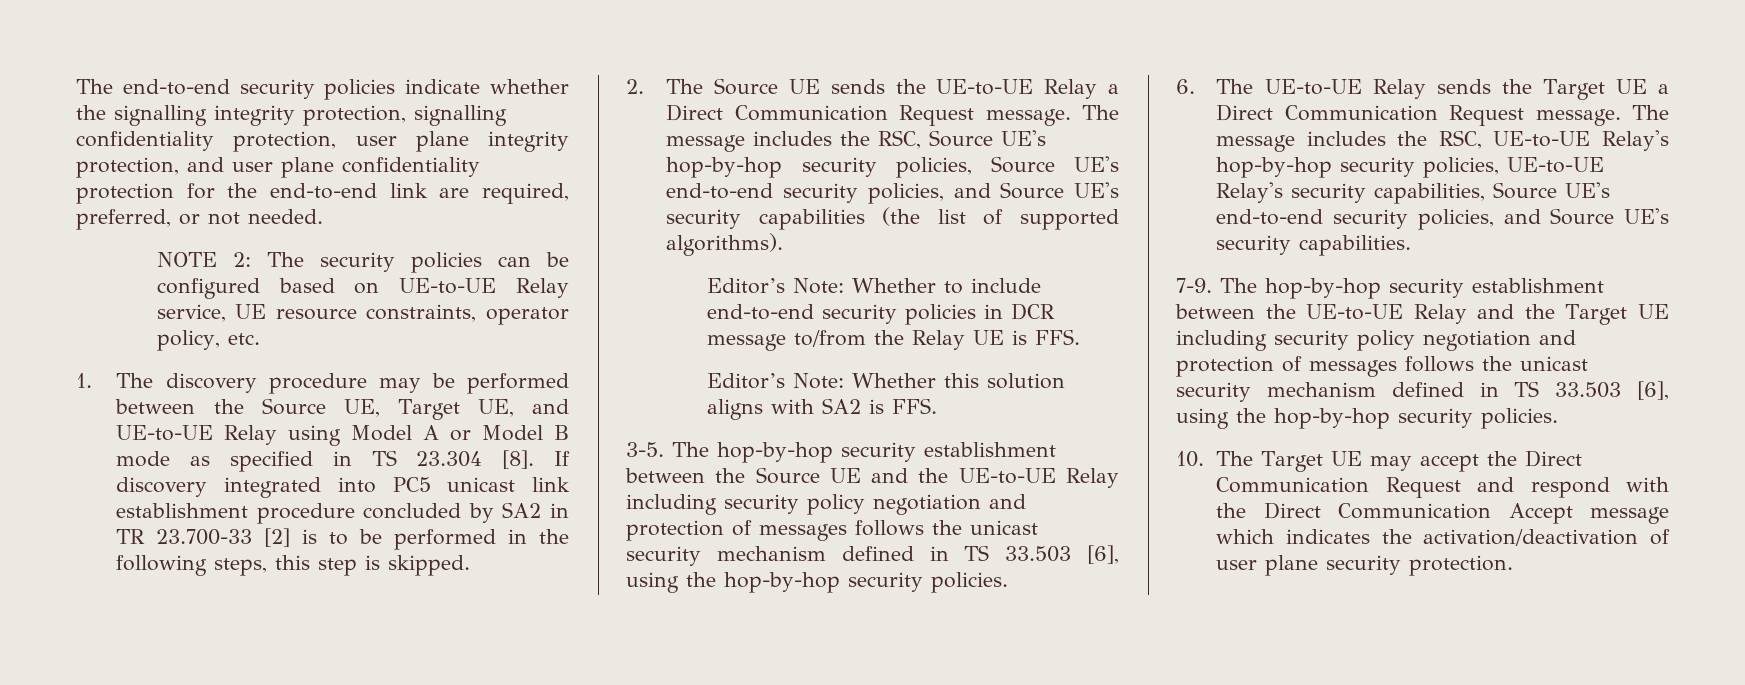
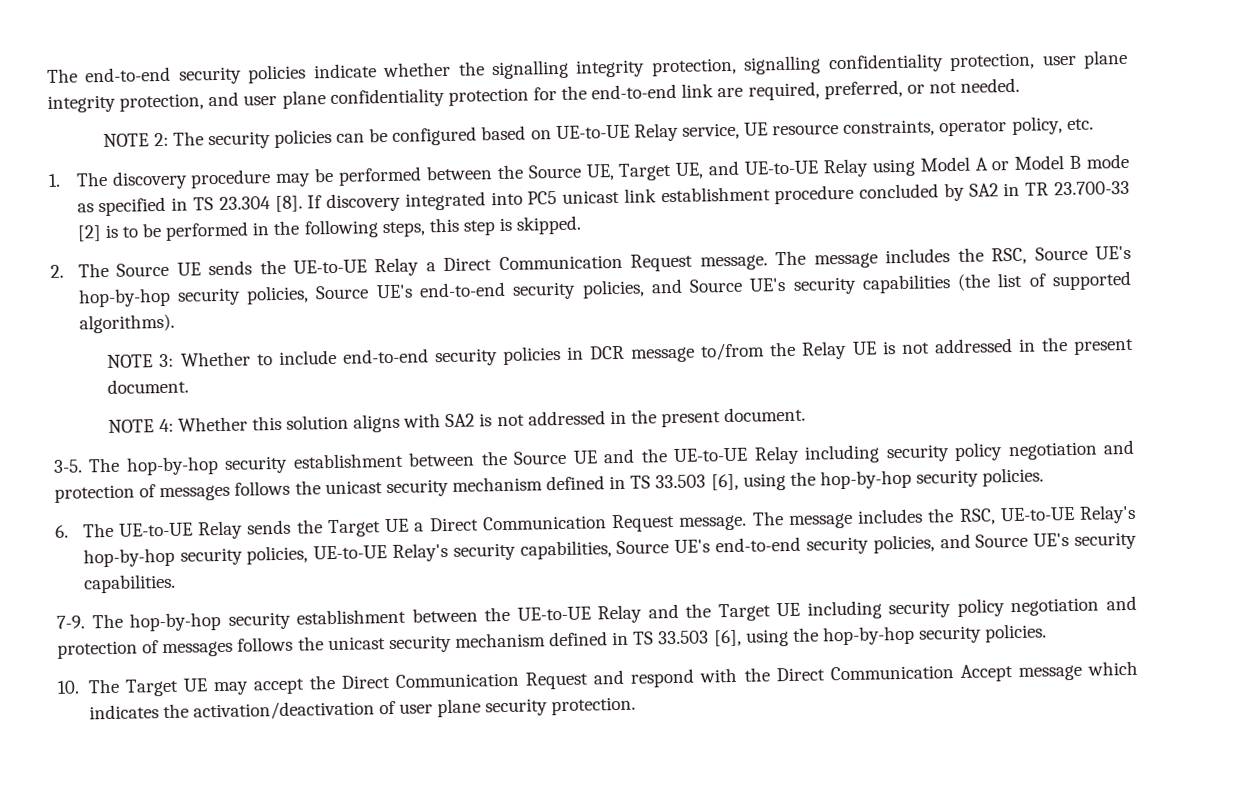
[706,278,844,294] Editor’s Note: -> [107,353,175,368] NOTE 3:
[1034,329,1080,345] [706,373,844,389] FFS. // Editor’s Note: -> [900,337,1134,355] [107,378,190,394] [108,418,174,433] not addressed in the present document. // NOTE 4:
[891,398,937,414] FFS. -> [496,406,807,428] not addressed in the present document.

